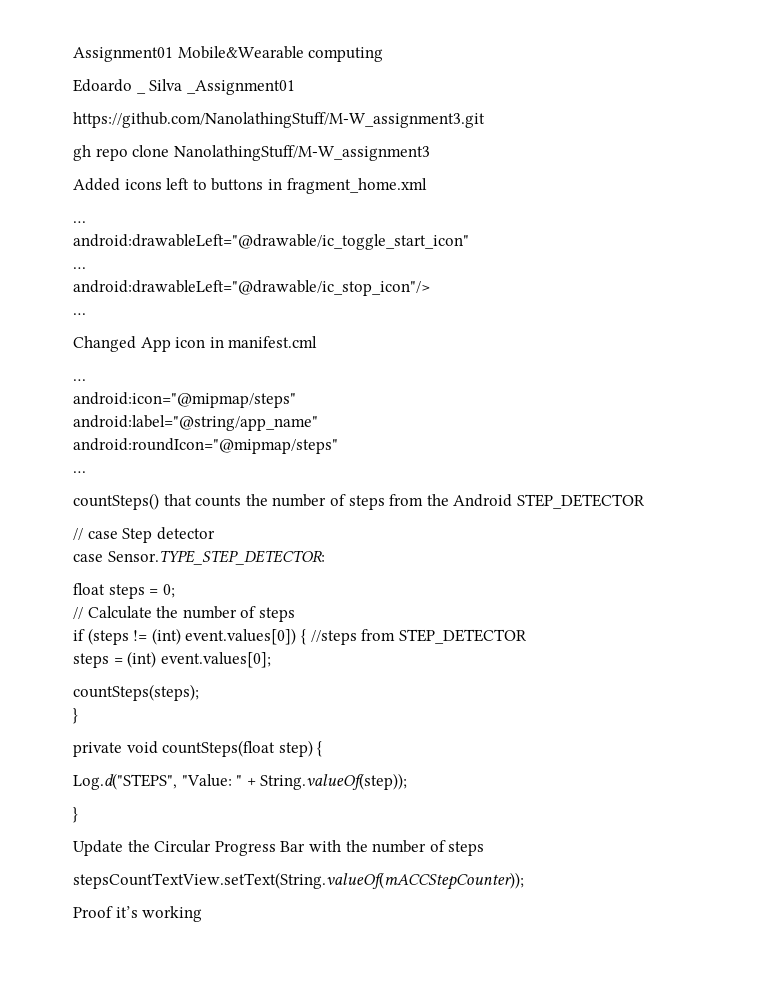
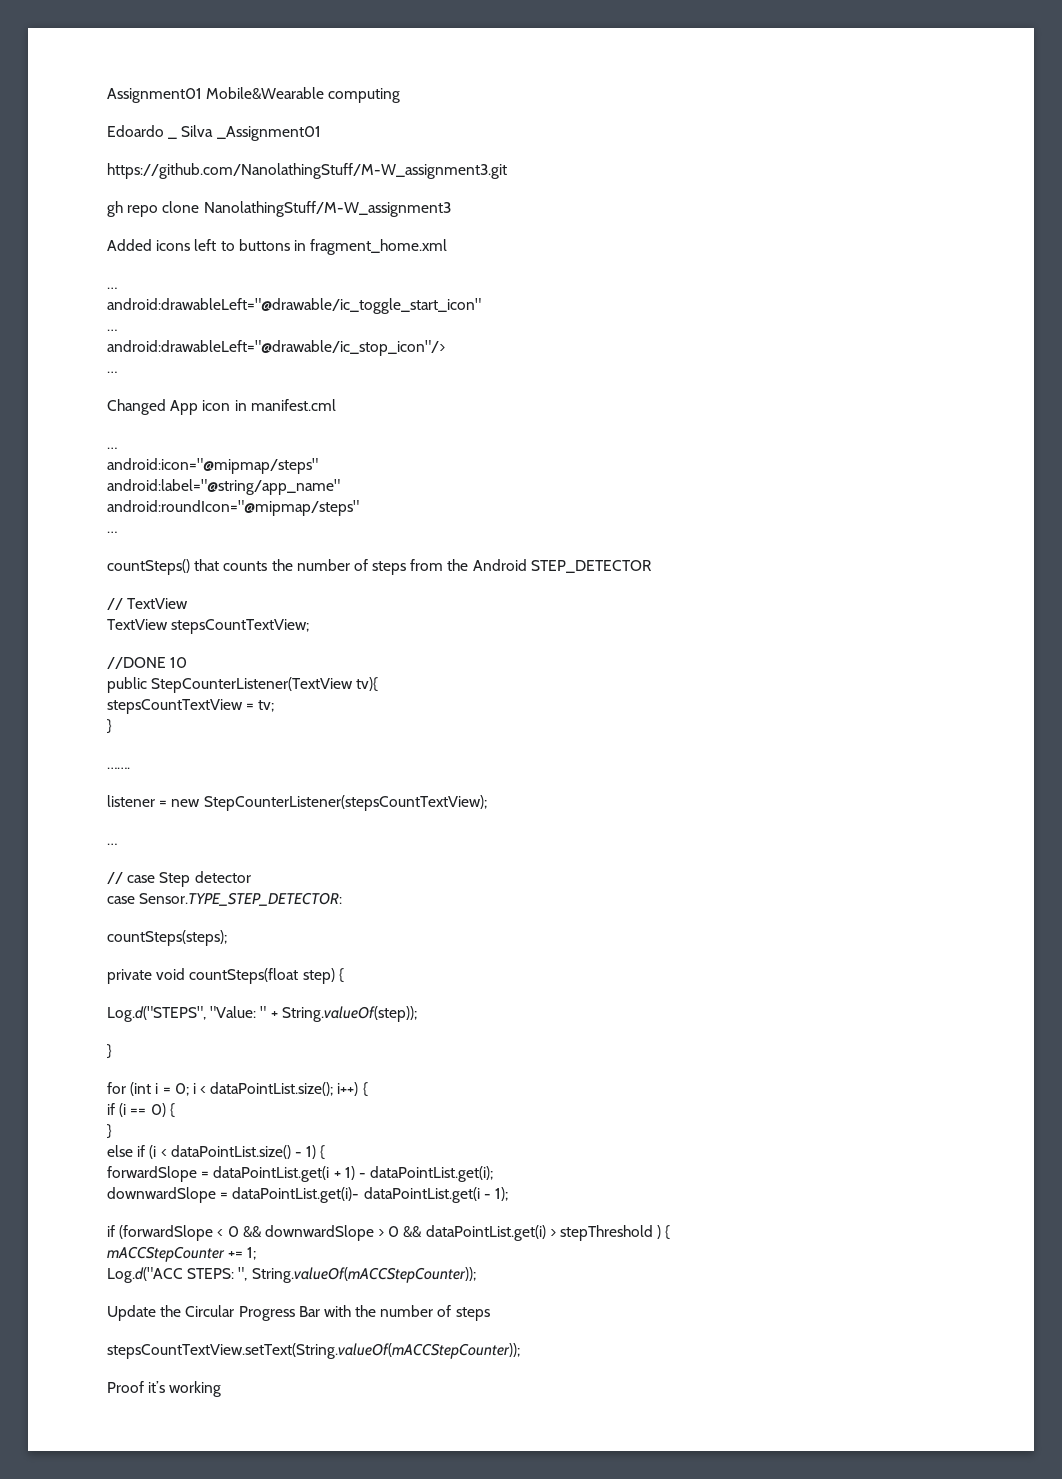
(645, 501) none -> [107,598,189,610] [107,619,310,634] [107,657,188,669] [107,677,379,693] [107,699,275,714] [107,719,112,734] [107,767,130,769] [107,795,487,811] [107,843,117,845] // // TextView // TextView stepsCountTextView; // //DONE 10 // public StepCounterListener(TextView tv){ // stepsCountTextView = tv; // } // ……. // listener = new StepCounterListener(stepsCountTextView); // …
[73,583,175,599] [73,606,295,622] [73,628,527,645] [73,651,271,668] // float steps = 0; // // Calculate the number of steps // if (steps != (int) event.values[0]) { //steps from STEP_DETECTOR // steps = (int) event.values[0]; -> (343, 899) none
[73,708,78,724] // } -> (227, 938) none
(78, 815) none -> [107,1082,368,1097] [107,1103,175,1118] [107,1124,112,1139] [107,1145,326,1160] [107,1166,494,1182] [107,1187,508,1203] [107,1225,671,1241] [107,1246,257,1262] [107,1267,476,1283] // for (int i = 0; i < dataPointList.size(); i++) { // if (i == 0) { // } // else if (i < dataPointList.size() - 1) { // forwardSlope = dataPointList.get(i + 1) - dataPointList.get(i); // downwardSlope = dataPointList.get(i)- dataPointList.get(i - 1); // if (forwardSlope < 0 && downwardSlope > 0 && dataPointList.get(i) > stepThreshold ) { // mACCStepCounter += 1; // Log.d("ACC STEPS: ", String.valueOf(mACCStepCounter));

